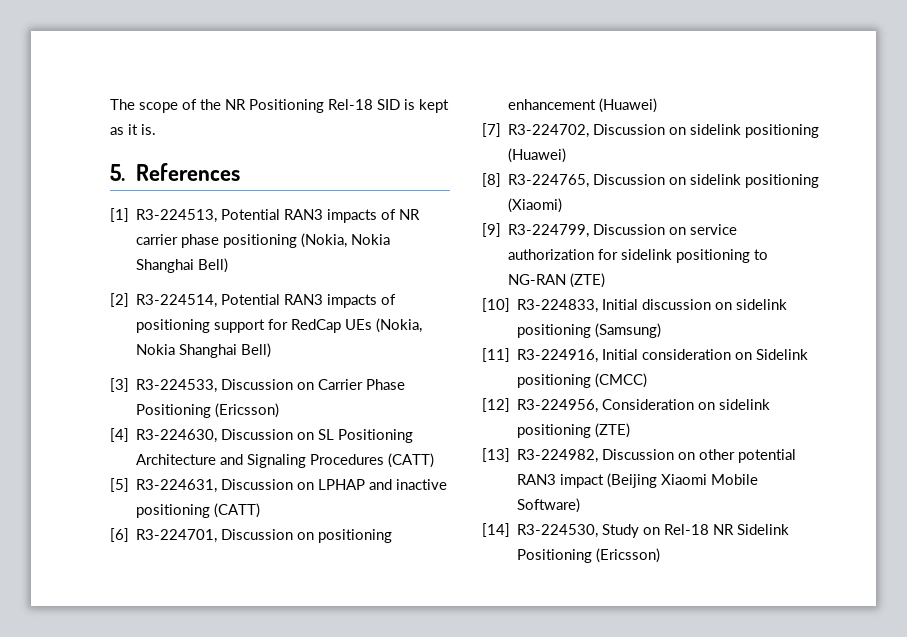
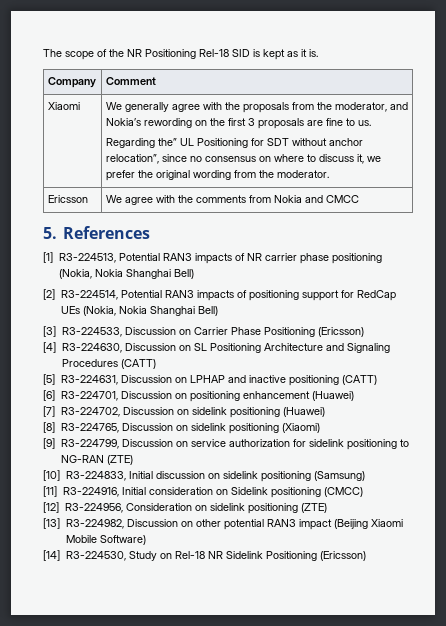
(156, 129) none -> [47,77,96,88] [105,77,156,85] [47,102,80,110] [105,102,408,113] [105,118,371,129] [105,138,363,148] [105,154,381,164] [105,170,329,181] [47,195,88,203] [105,195,359,205] // Company | Comment // Xiaomi | We generally agree with the proposals from the moderator, and Nokia’s rewording on the first 3 proposals are fine to us. // Regarding the” UL Positioning for SDT without anchor relocation”, since no consensus on where to discuss it, we prefer the original wording from the moderator. // Ericsson | We agree with the comments from Nokia and CMCC

